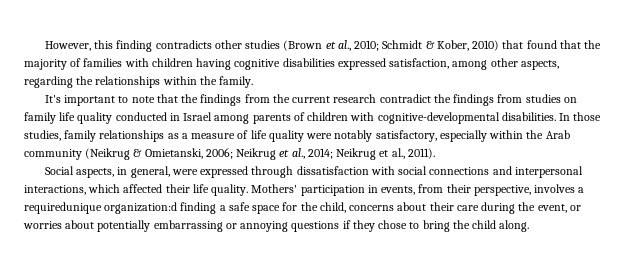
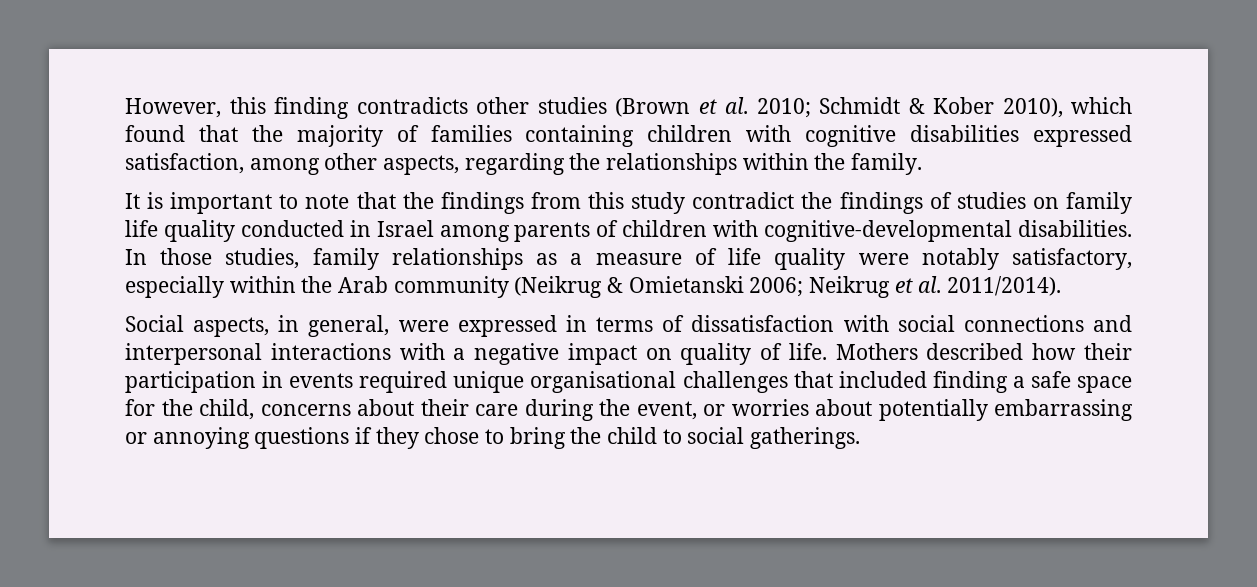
[337,40,351,51] al., -> [725,97,748,114] al.
[436,40,524,51] Kober, 2010) that -> [933,97,1132,118] Kober 2010), which
[124,58,232,70] with children having -> [525,125,792,147] containing children with
[45,95,62,103] It's -> [125,192,164,209] It is
[272,94,377,103] the current research -> [588,192,686,214] this study
[497,94,523,103] from -> [929,192,952,209] of
[144,148,203,159] Omietanski, -> [628,276,744,293] Omietanski
[291,148,435,160] al., 2014; Neikrug et al., 2011). -> [918,276,1062,296] al. 2011/2014).
[251,166,294,178] through -> [565,315,685,332] in terms of
[24,184,585,196] [24,202,178,214] interactions, which affected their life quality. Mothers' participation in events, from their perspective, involves a requiredunique organization:d -> [270,343,1132,365] [125,371,927,393] interactions with a negative impact on quality of life. Mothers described how their participation in events required unique organisational challenges that included
[499,220,530,232] along. -> [662,427,861,449] to social gatherings.

